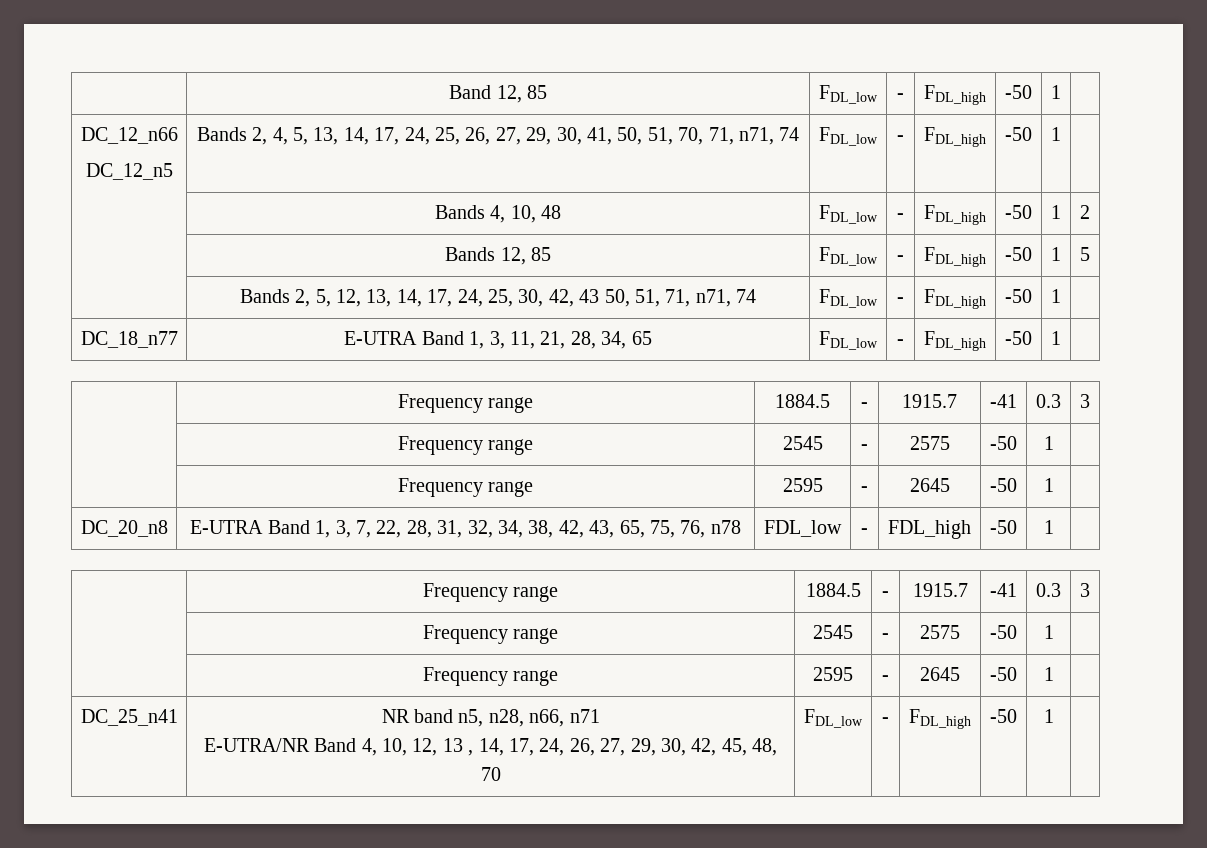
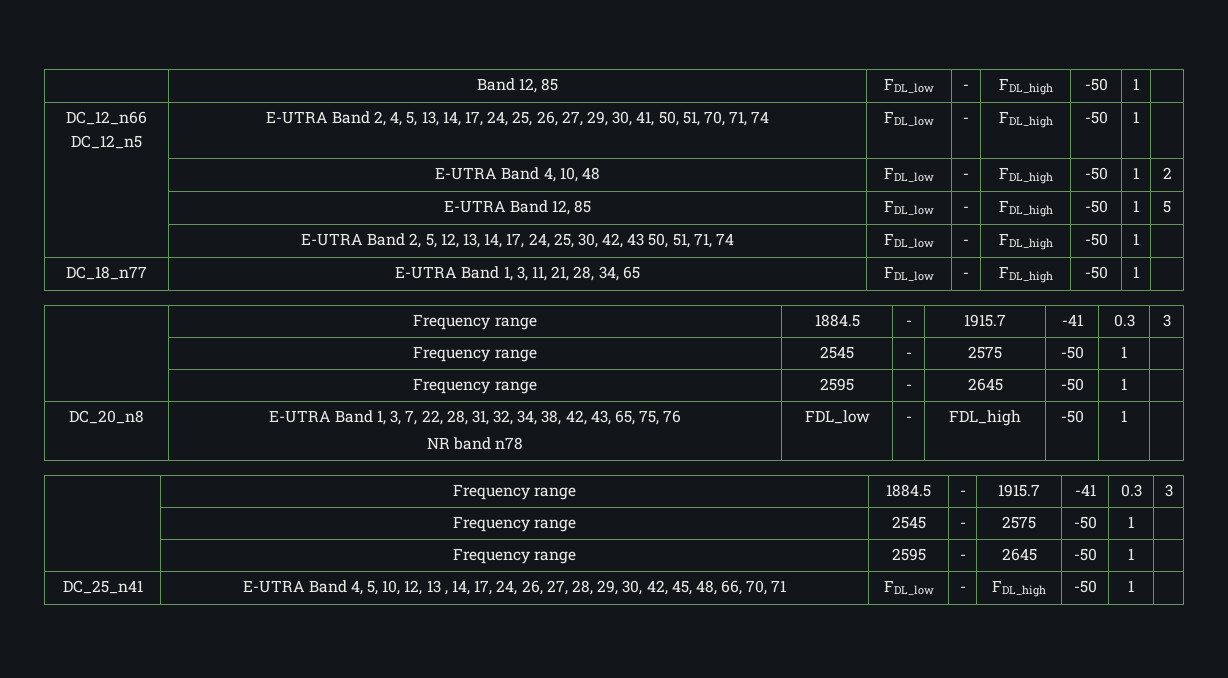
[196,127,247,141] Bands -> [265,111,370,124] E-UTRA Band
[738,127,774,145] n71, -> (748, 118) none
[434,205,485,219] Bands -> [435,167,540,180] E-UTRA Band
[445,247,496,261] Bands -> [443,200,548,213] E-UTRA Band
[239,289,290,303] Bands -> [301,233,406,246] E-UTRA Band
[695,289,731,307] n71, -> (712, 240) none
[680,520,706,538] 76, -> [663,410,682,423] [426,437,491,450] 76 // NR band
[381,709,600,727] [203,738,377,756] NR band n5, n28, n66, n71 // E-UTRA/NR Band 4, -> [242,580,379,595] E-UTRA Band 4, 5,
(626, 747) none -> [571,580,593,595] 28,
[480,767,501,781] 70 -> [721,580,787,595] 66, 70, 71

